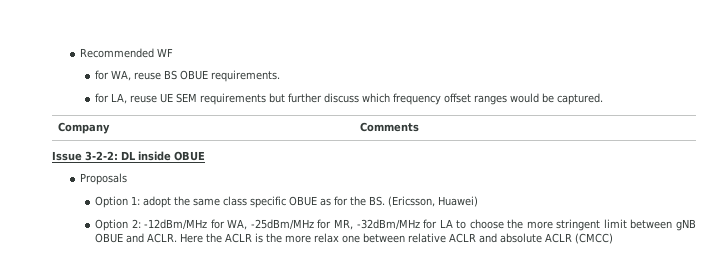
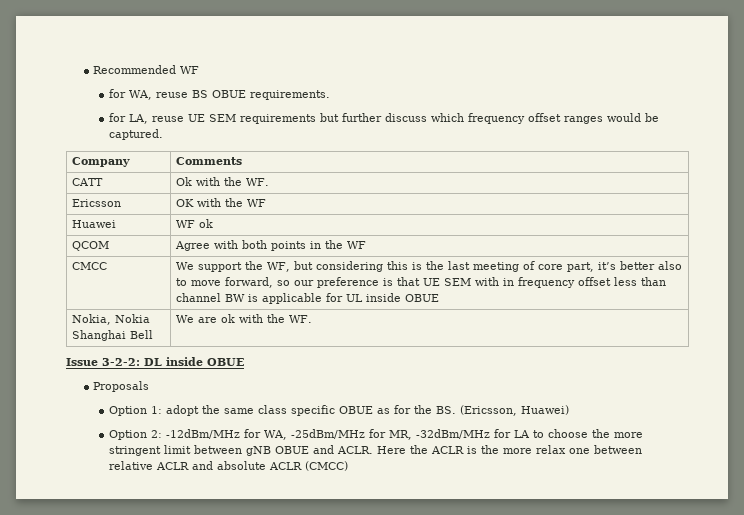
(420, 127) none -> [72,178,104,186] [176,177,270,186] [72,199,122,207] [176,198,267,207] [72,220,117,228] [176,219,214,228] [72,241,110,251] [175,240,367,251] [72,262,108,270] [176,261,683,272] [176,277,667,288] [176,293,440,304] [72,314,151,325] [72,330,154,341] [176,314,313,323] // CATT | Ok with the WF. // Ericsson | OK with the WF // Huawei | WF ok // QCOM | Agree with both points in the WF // CMCC | We support the WF, but considering this is the last meeting of core part, it’s better also to move forward, so our preference is that UE SEM with in frequency offset less than channel BW is applicable for UL inside OBUE // Nokia, Nokia Shanghai Bell | We are ok with the WF.

